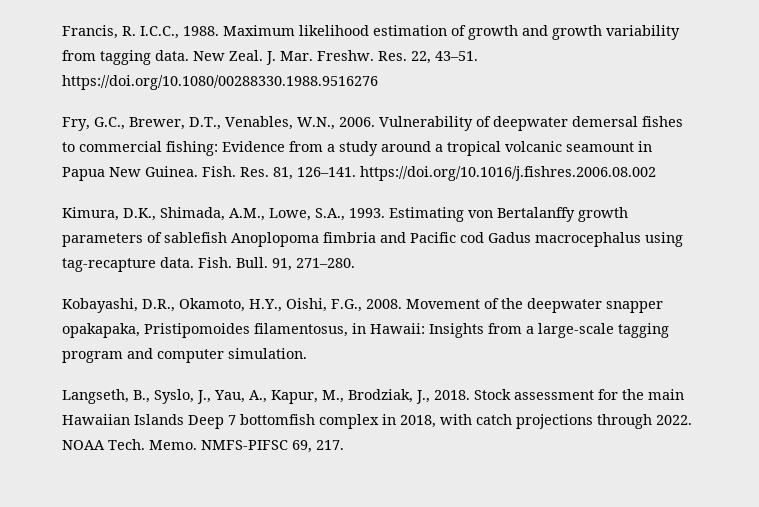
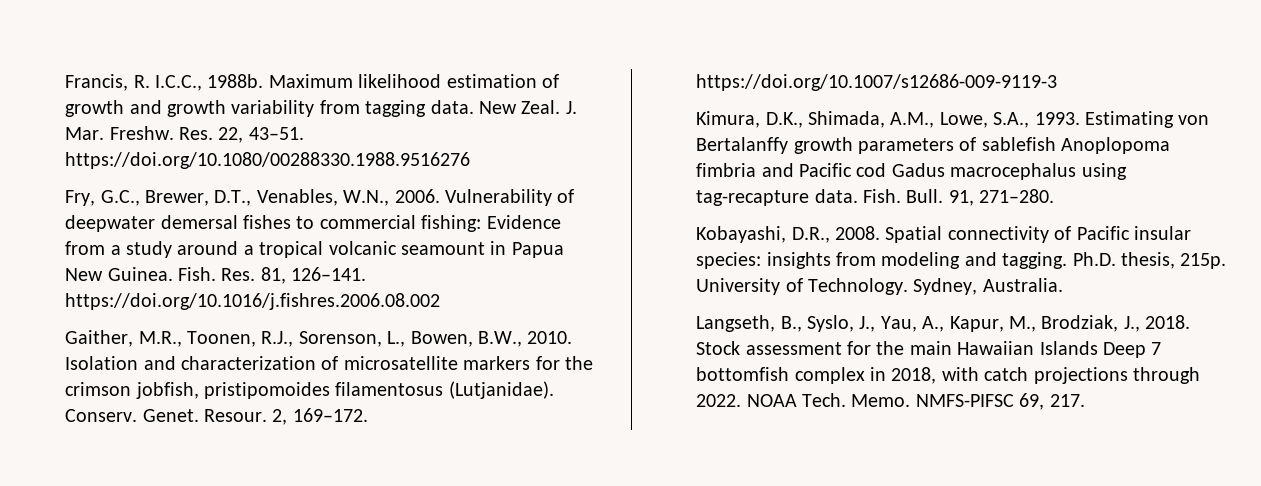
[182,26,219,36] 1988. -> [207,74,264,88] 1988b.
(656, 173) none -> [65,330,573,347] [65,356,594,370] [65,381,554,399] [65,408,368,425] [696,74,1058,91] // Gaither, M.R., Toonen, R.J., Sorenson, L., Bowen, B.W., 2010. Isolation and characterization of microsatellite markers for the crimson jobfish, pristipomoides filamentosus (Lutjanidae). Conserv. Genet. Resour. 2, 169–172. https://doi.org/10.1007/s12686-009-9119-3
[178,298,663,313] [61,323,669,338] [61,348,307,363] Okamoto, H.Y., Oishi, F.G., 2008. Movement of the deepwater snapper opakapaka, Pristipomoides filamentosus, in Hawaii: Insights from a large-scale tagging program and computer simulation. -> [835,226,1192,243] [696,252,1227,269] [696,278,1063,295] 2008. Spatial connectivity of Pacific insular species: insights from modeling and tagging. Ph.D. thesis, 215p. University of Technology. Sydney, Australia.

